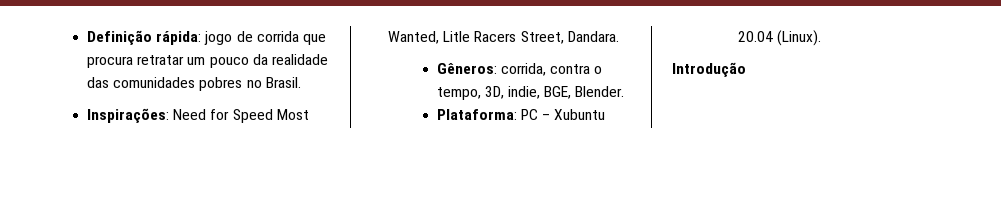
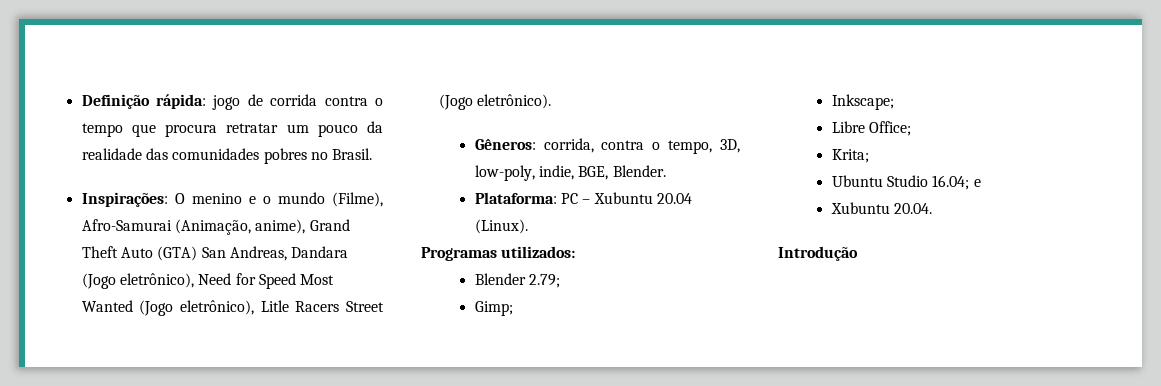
(299, 36) none -> [324,96,383,106] [81,123,123,137] contra o tempo
[173,109,309,123] [388,31,619,44] Need for Speed Most Wanted, Litle Racers Street, Dandara. -> [174,192,383,207] [81,219,350,235] [81,246,349,261] [81,273,335,289] [81,300,384,316] [438,94,551,110] O menino e o mundo (Filme), Afro-Samurai (Animação, anime), Grand Theft Auto (GTA) San Andreas, Dandara (Jogo eletrônico), Need for Speed Most Wanted (Jogo eletrônico), Litle Racers Street (Jogo eletrônico).
(504, 92) none -> [474,165,535,181] low-poly,
(821, 38) none -> [421,246,576,261] [474,273,561,288] [474,301,513,316] [831,94,894,110] [831,121,912,136] [831,149,869,163] [831,175,981,190] [830,202,933,214] // Programas utilizados: // Blender 2.79; // Gimp; // Inkscape; // Libre Office; // Krita; // Ubuntu Studio 16.04; e // Xubuntu 20.04.

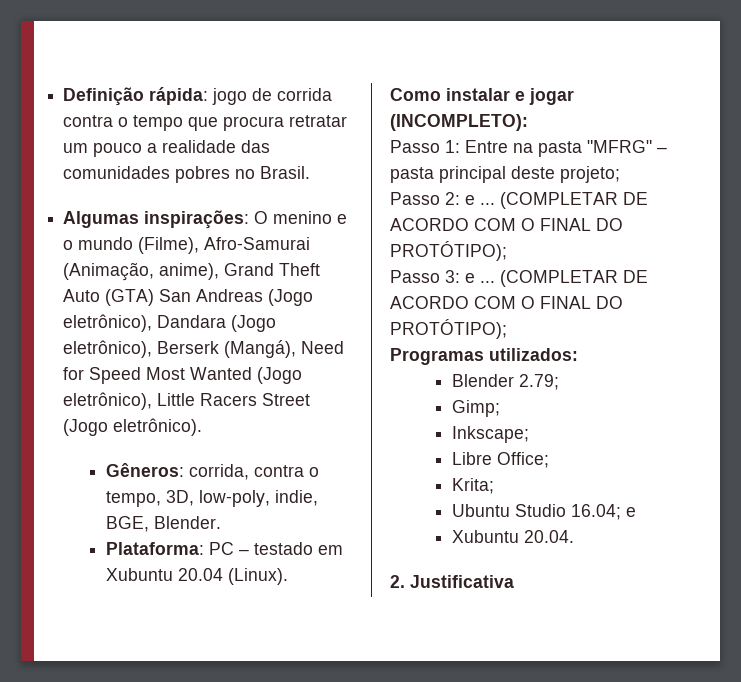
[367,121,383,133] da -> [147,143,158,153] a
[81,192,168,207] Inspirações: -> [63,210,250,229] Algumas inspirações:
[229,246,287,261] Andreas, -> [196,289,314,306] [63,314,153,332] Andreas (Jogo eletrônico),
(194, 280) none -> [157,340,297,358] Berserk (Mangá),
[260,300,289,312] Litle -> [157,393,196,406] Little
(591, 201) none -> [253,542,343,555] testado em
(528, 226) none -> [390,88,574,105] [390,114,528,131] [390,140,667,157] [390,166,620,183] [390,192,648,209] [390,218,623,231] [390,241,507,261] [390,270,648,287] [390,296,623,309] [390,319,507,339] // Como instalar e jogar (INCOMPLETO): // Passo 1: Entre na pasta "MFRG" – pasta principal deste projeto; // Passo 2: e ... (COMPLETAR DE ACORDO COM O FINAL DO PROTÓTIPO); // Passo 3: e ... (COMPLETAR DE ACORDO COM O FINAL DO PROTÓTIPO);
[778,246,858,261] Introdução -> [390,575,514,588] 2. Justificativa

